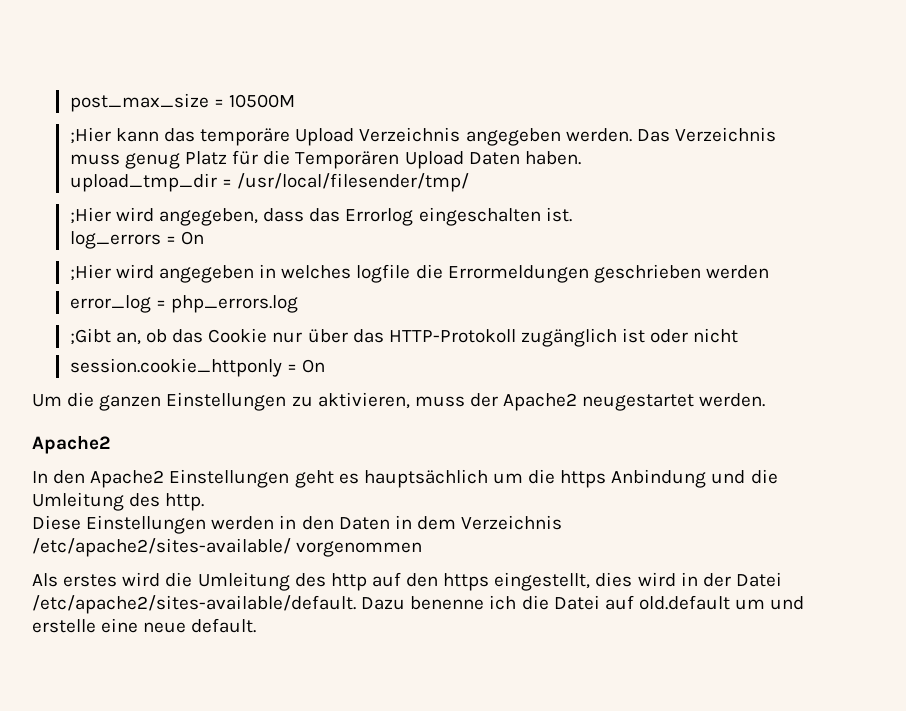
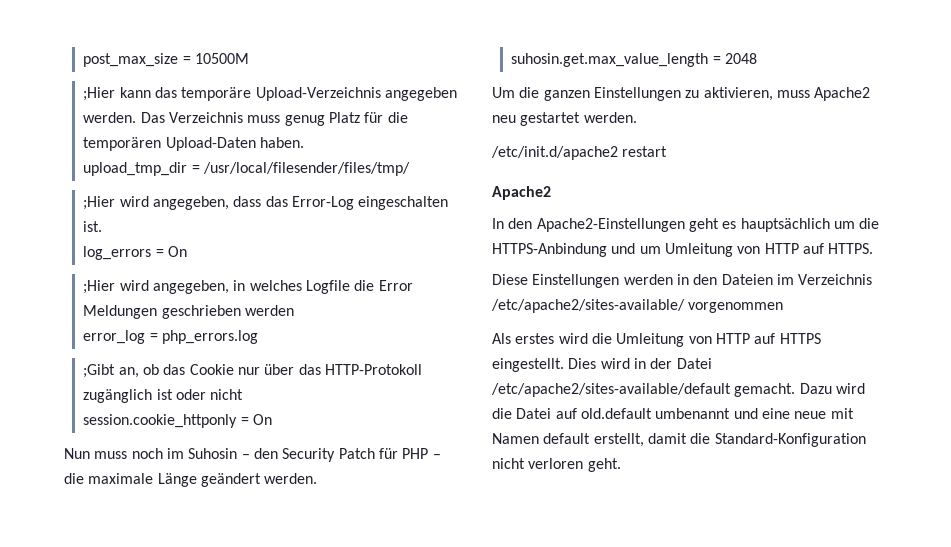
[295,127,461,146] Upload Verzeichnis -> [255,87,381,101] Upload-Verzeichnis
[295,151,520,169] Temporären Upload Daten -> [83,137,256,151] temporären Upload-Daten
[237,173,470,192] /usr/local/filesender/tmp/ -> [203,162,411,176] /usr/local/filesender/files/tmp/
[345,208,414,226] Errorlog -> [291,196,354,210] Error-Log
[159,265,255,283] angegeben -> [153,280,230,294] angegeben,
[356,264,589,283] logfile die Errormeldungen -> [305,280,413,294] [83,305,158,319] Logfile die Error Meldungen
(326, 366) none -> [64,448,441,462] [64,473,318,487] [511,53,758,67] // Nun muss noch im Suhosin – den Security Patch für PHP – die maximale Länge geändert werden. // suhosin.get.max_value_length = 2048
[469,393,766,411] der Apache2 neugestartet werden. -> [814,87,871,101] [492,112,637,126] [491,146,668,160] Apache2 neu gestartet werden. // /etc/init.d/apache2 restart
[90,469,290,488] Apache2 Einstellungen -> [536,218,685,232] Apache2-Einstellungen
[560,469,778,488] [32,492,205,511] https Anbindung und die Umleitung des http. -> [492,243,874,257] HTTPS-Anbindung und um Umleitung von HTTP auf HTTPS.
[338,515,456,530] Daten in dem -> [721,274,794,285] Dateien im
[294,572,782,591] [32,595,805,614] [32,618,257,633] des http auf den https eingestellt, dies wird in der Datei /etc/apache2/sites-available/default. Dazu benenne ich die Datei auf old.default um und erstelle eine neue default. -> [688,333,821,344] [492,358,712,372] [491,383,865,397] [492,408,854,419] [492,433,866,447] [492,458,621,472] von HTTP auf HTTPS eingestellt. Dies wird in der Datei /etc/apache2/sites-available/default gemacht. Dazu wird die Datei auf old.default umbenannt und eine neue mit Namen default erstellt, damit die Standard-Konfiguration nicht verloren geht.

